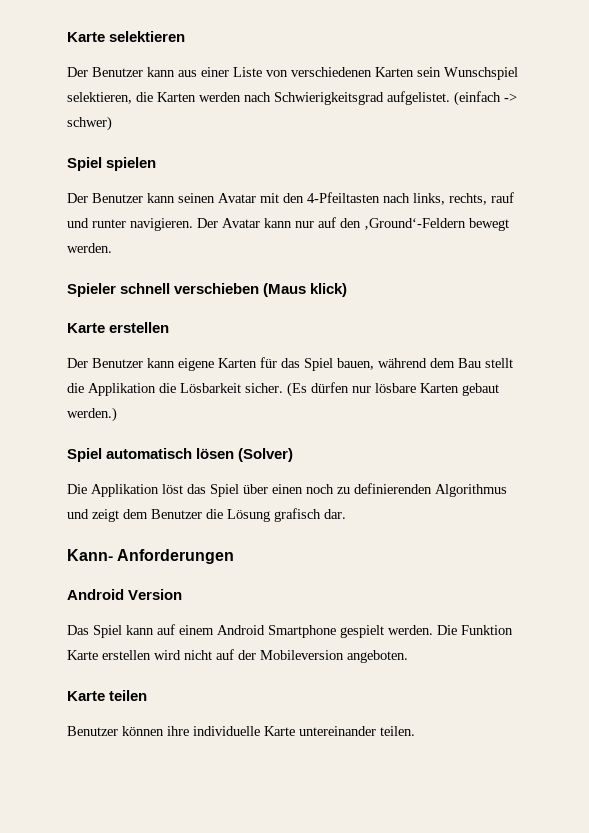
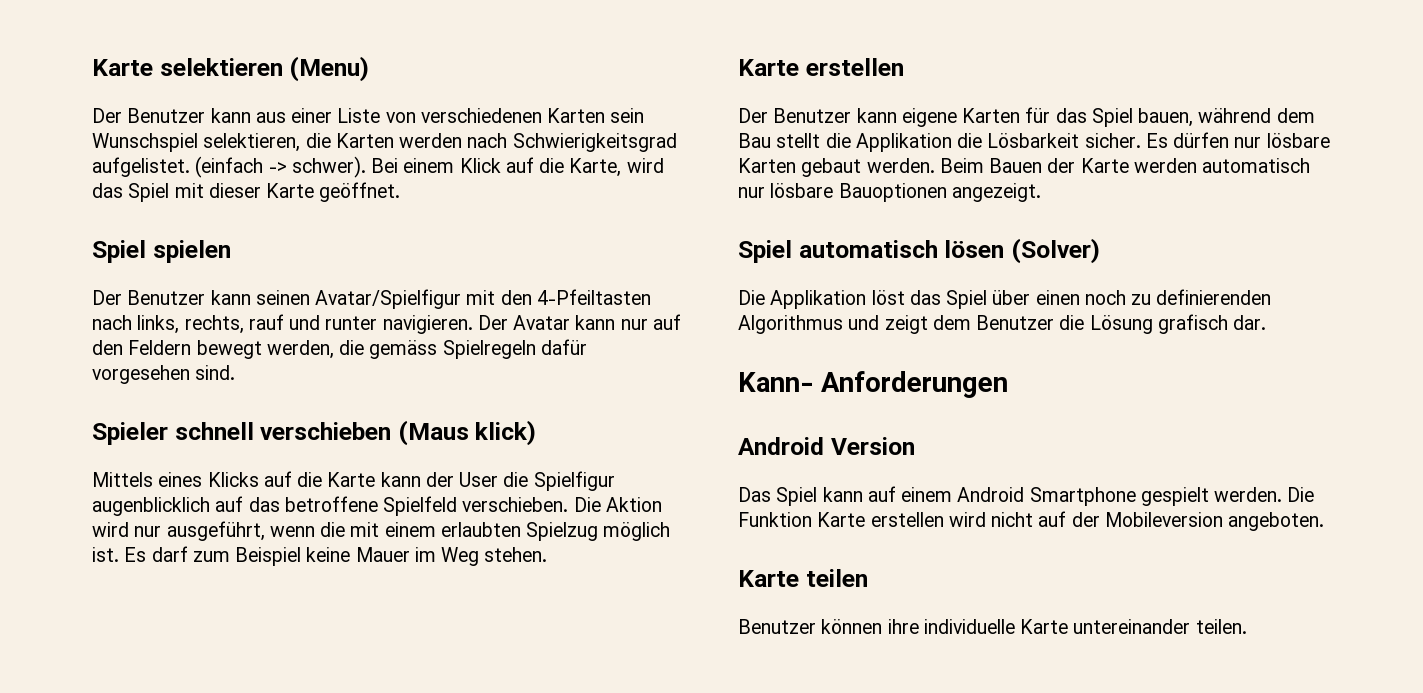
(186, 36) none -> [289,56,370,82] (Menu)
[67,116,112,131] schwer) -> [291,156,664,178] [92,182,401,202] schwer). Bei einem Klick auf die Karte, wird das Spiel mit dieser Karte geöffnet.
[218,193,256,203] Avatar -> [315,289,462,309] Avatar/Spielfigur
[364,218,509,231] [67,243,112,253] ‚Ground‘-Feldern bewegt werden. -> [128,339,587,359] [92,365,236,384] Feldern bewegt werden, die gemäss Spielregeln dafür vorgesehen sind.
(348, 290) none -> [92,471,615,491] [92,496,662,516] [92,521,671,541] [92,546,548,566] // Mittels eines Klicks auf die Karte kann der User die Spielfigur augenblicklich auf das betroffene Spielfeld verschieben. Die Aktion wird nur ausgeführt, wenn die mit einem erlaubten Spielzug möglich ist. Es darf zum Beispiel keine Mauer im Weg stehen.
[287,382,307,397] (Es -> [1145,133,1168,148] Es
[67,407,117,422] werden.) -> [866,158,1311,173] [738,183,1041,202] werden. Beim Bauen der Karte werden automatisch nur lösbare Bauoptionen angezeigt.

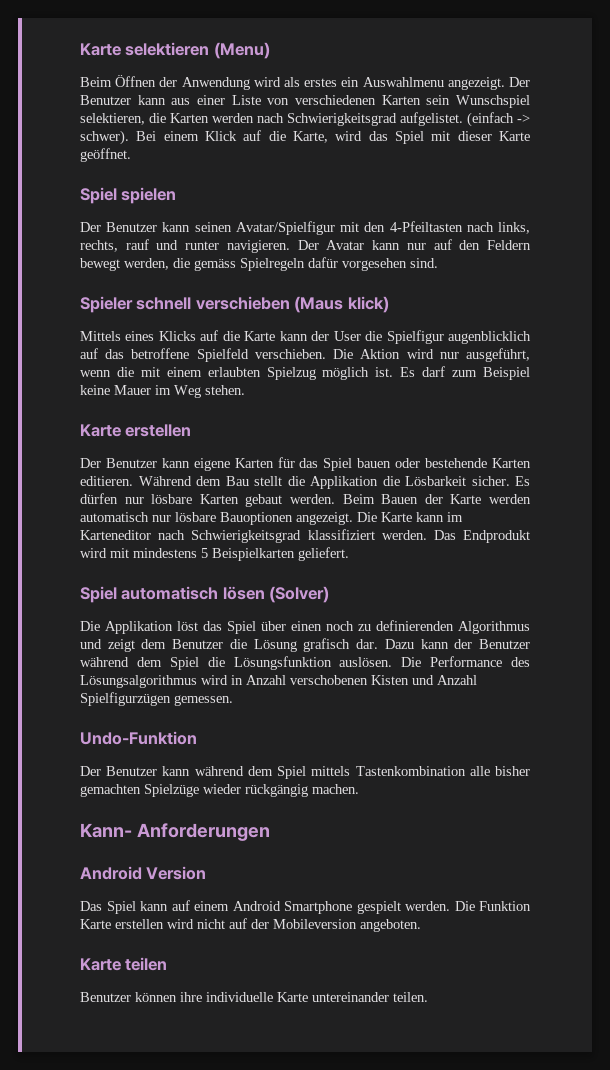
(370, 69) none -> [80,75,505,90] Beim Öffnen der Anwendung wird als erstes ein Auswahlmenu angezeigt.
[1138,108,1272,127] bauen, während -> [357,458,532,468] [80,476,192,486] bauen oder bestehende Karten editieren. Während
(1041, 192) none -> [357,512,463,522] [80,529,530,543] [80,547,349,561] Die Karte kann im Karteneditor nach Schwierigkeitsgrad klassifiziert werden. Das Endprodukt wird mit mindestens 5 Beispielkarten geliefert.
(1267, 322) none -> [384,639,531,649] [80,656,530,670] [80,675,477,688] [80,692,233,706] [80,731,197,745] [80,766,530,779] [80,784,359,797] Dazu kann der Benutzer während dem Spiel die Lösungsfunktion auslösen. Die Performance des Lösungsalgorithmus wird in Anzahl verschobenen Kisten und Anzahl Spielfigurzügen gemessen. // Undo-Funktion // Der Benutzer kann während dem Spiel mittels Tastenkombination alle bisher gemachten Spielzüge wieder rückgängig machen.

